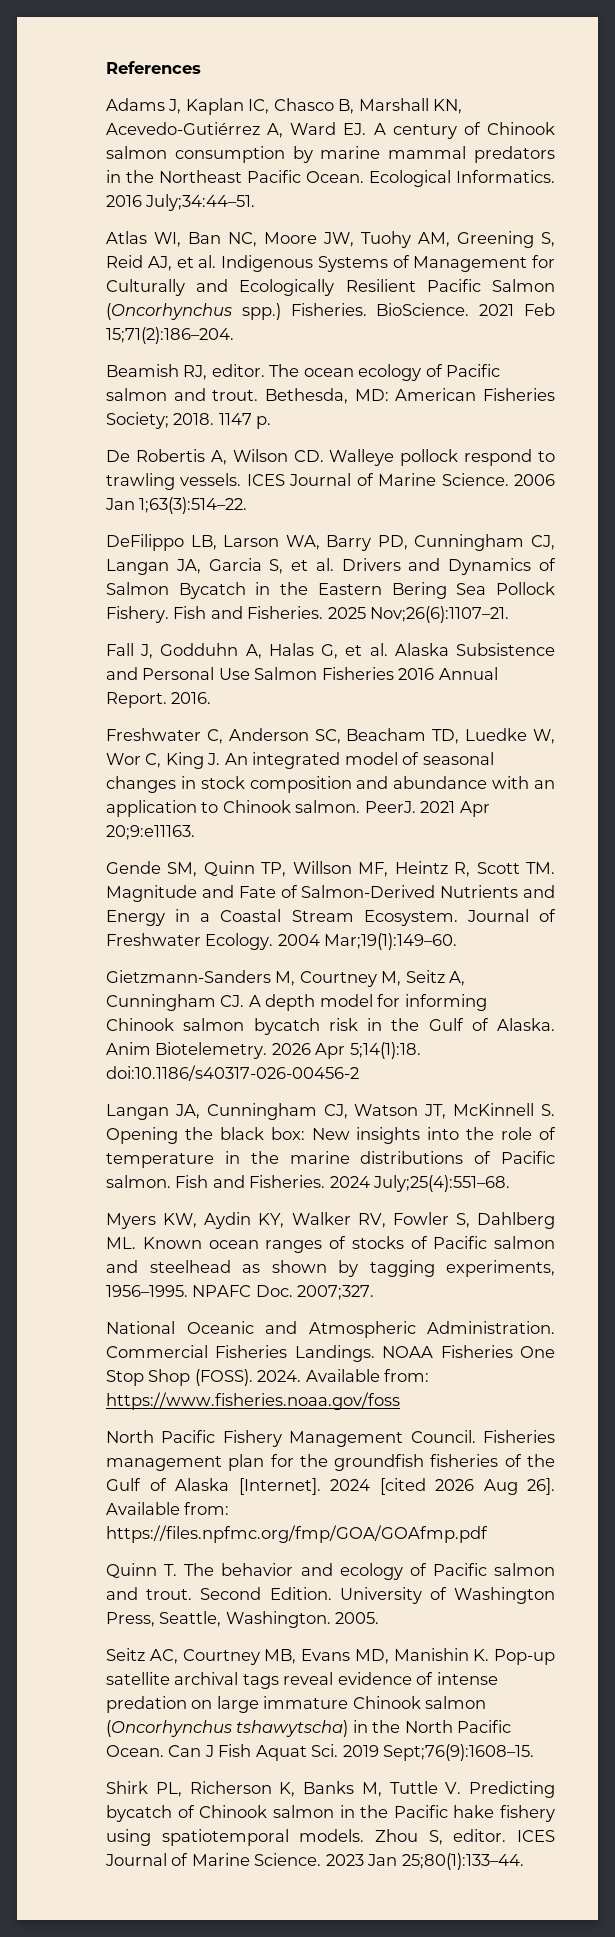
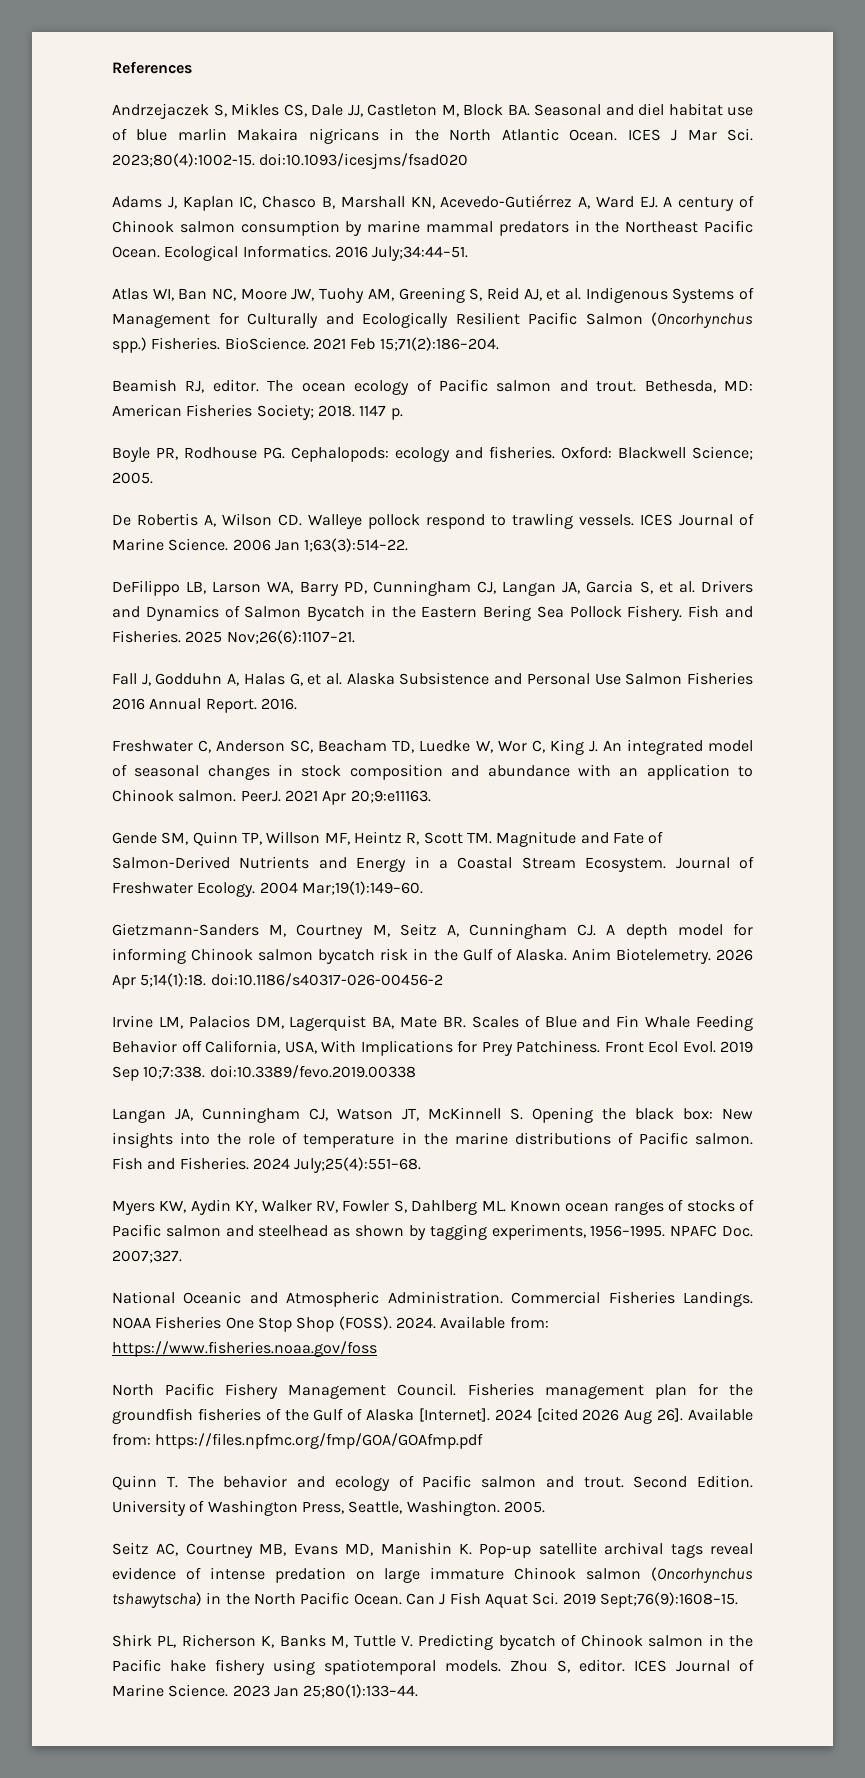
(201, 67) none -> [112,103,753,119] [112,128,753,144] [112,153,469,169] // Andrzejaczek S, Mikles CS, Dale JJ, Castleton M, Block BA. Seasonal and diel habitat use of blue marlin Makaira nigricans in the North Atlantic Ocean. ICES J Mar Sci. 2023;80(4):1002-15. doi:10.1093/icesjms/fsad020
(272, 422) none -> [112,446,753,462] [112,472,153,484] // Boyle PR, Rodhouse PG. Cephalopods: ecology and fisheries. Oxford: Blackwell Science; 2005.
(359, 1073) none -> [112,1015,753,1031] [112,1040,753,1056] [112,1065,416,1081] // Irvine LM, Palacios DM, Lagerquist BA, Mate BR. Scales of Blue and Fin Whale Feeding Behavior off California, USA, With Implications for Prey Patchiness. Front Ecol Evol. 2019 Sep 10;7:338. doi:10.3389/fevo.2019.00338

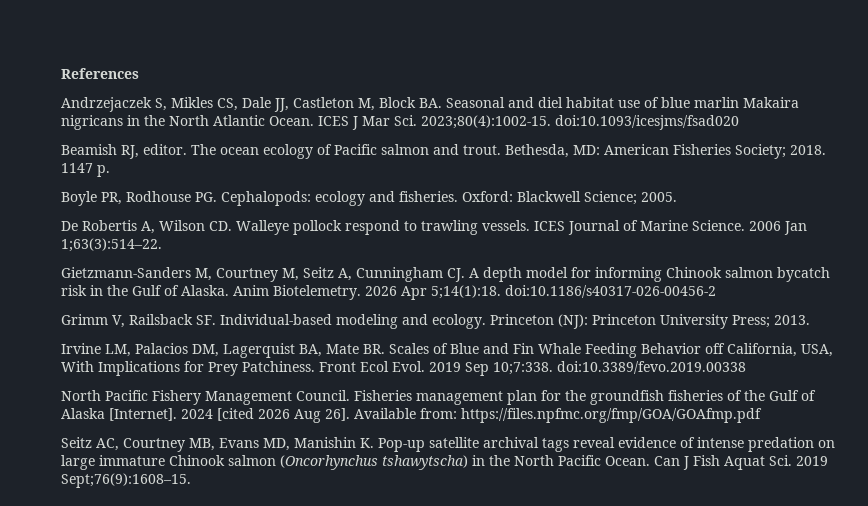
[112,194,755,211] [112,220,753,236] [112,245,469,261] [112,287,754,303] [112,312,753,328] [112,337,499,353] // Adams J, Kaplan IC, Chasco B, Marshall KN, Acevedo-Gutiérrez A, Ward EJ. A century of Chinook salmon consumption by marine mammal predators in the Northeast Pacific Ocean. Ecological Informatics. 2016 July;34:44–51. // Atlas WI, Ban NC, Moore JW, Tuohy AM, Greening S, Reid AJ, et al. Indigenous Systems of Management for Culturally and Ecologically Resilient Pacific Salmon (Oncorhynchus spp.) Fisheries. BioScience. 2021 Feb 15;71(2):186–204. -> (739, 122) none
[112,580,753,596] [112,605,753,621] [112,630,355,644] [112,672,753,686] [112,698,297,713] [112,739,753,755] [112,764,754,780] [112,789,431,805] [112,831,664,847] [112,856,754,872] [112,881,423,897] // DeFilippo LB, Larson WA, Barry PD, Cunningham CJ, Langan JA, Garcia S, et al. Drivers and Dynamics of Salmon Bycatch in the Eastern Bering Sea Pollock Fishery. Fish and Fisheries. 2025 Nov;26(6):1107–21. // Fall J, Godduhn A, Halas G, et al. Alaska Subsistence and Personal Use Salmon Fisheries 2016 Annual Report. 2016. // Freshwater C, Anderson SC, Beacham TD, Luedke W, Wor C, King J. An integrated model of seasonal changes in stock composition and abundance with an application to Chinook salmon. PeerJ. 2021 Apr 20;9:e11163. // Gende SM, Quinn TP, Willson MF, Heintz R, Scott TM. Magnitude and Fate of Salmon-Derived Nutrients and Energy in a Coastal Stream Ecosystem. Journal of Freshwater Ecology. 2004 Mar;19(1):149–60. -> (162, 245) none
(443, 980) none -> [61,314,810,329] // Grimm V, Railsback SF. Individual-based modeling and ecology. Princeton (NJ): Princeton University Press; 2013.
[112,1107,753,1123] [112,1132,753,1148] [112,1157,422,1173] [112,1199,754,1215] [112,1224,753,1240] [112,1250,182,1263] [112,1291,754,1307] [112,1316,549,1332] [112,1341,377,1357] // Langan JA, Cunningham CJ, Watson JT, McKinnell S. Opening the black box: New insights into the role of temperature in the marine distributions of Pacific salmon. Fish and Fisheries. 2024 July;25(4):551–68. // Myers KW, Aydin KY, Walker RV, Fowler S, Dahlberg ML. Known ocean ranges of stocks of Pacific salmon and steelhead as shown by tagging experiments, 1956–1995. NPAFC Doc. 2007;327. // National Oceanic and Atmospheric Administration. Commercial Fisheries Landings. NOAA Fisheries One Stop Shop (FOSS). 2024. Available from: https://www.fisheries.noaa.gov/foss -> (746, 367) none
[112,1475,753,1491] [112,1500,545,1516] // Quinn T. The behavior and ecology of Pacific salmon and trout. Second Edition. University of Washington Press, Seattle, Washington. 2005. -> (762, 415) none
[112,1634,754,1650] [112,1659,754,1675] [112,1684,419,1698] // Shirk PL, Richerson K, Banks M, Tuttle V. Predicting bycatch of Chinook salmon in the Pacific hake fishery using spatiotemporal models. Zhou S, editor. ICES Journal of Marine Science. 2023 Jan 25;80(1):133–44. -> (191, 480) none

